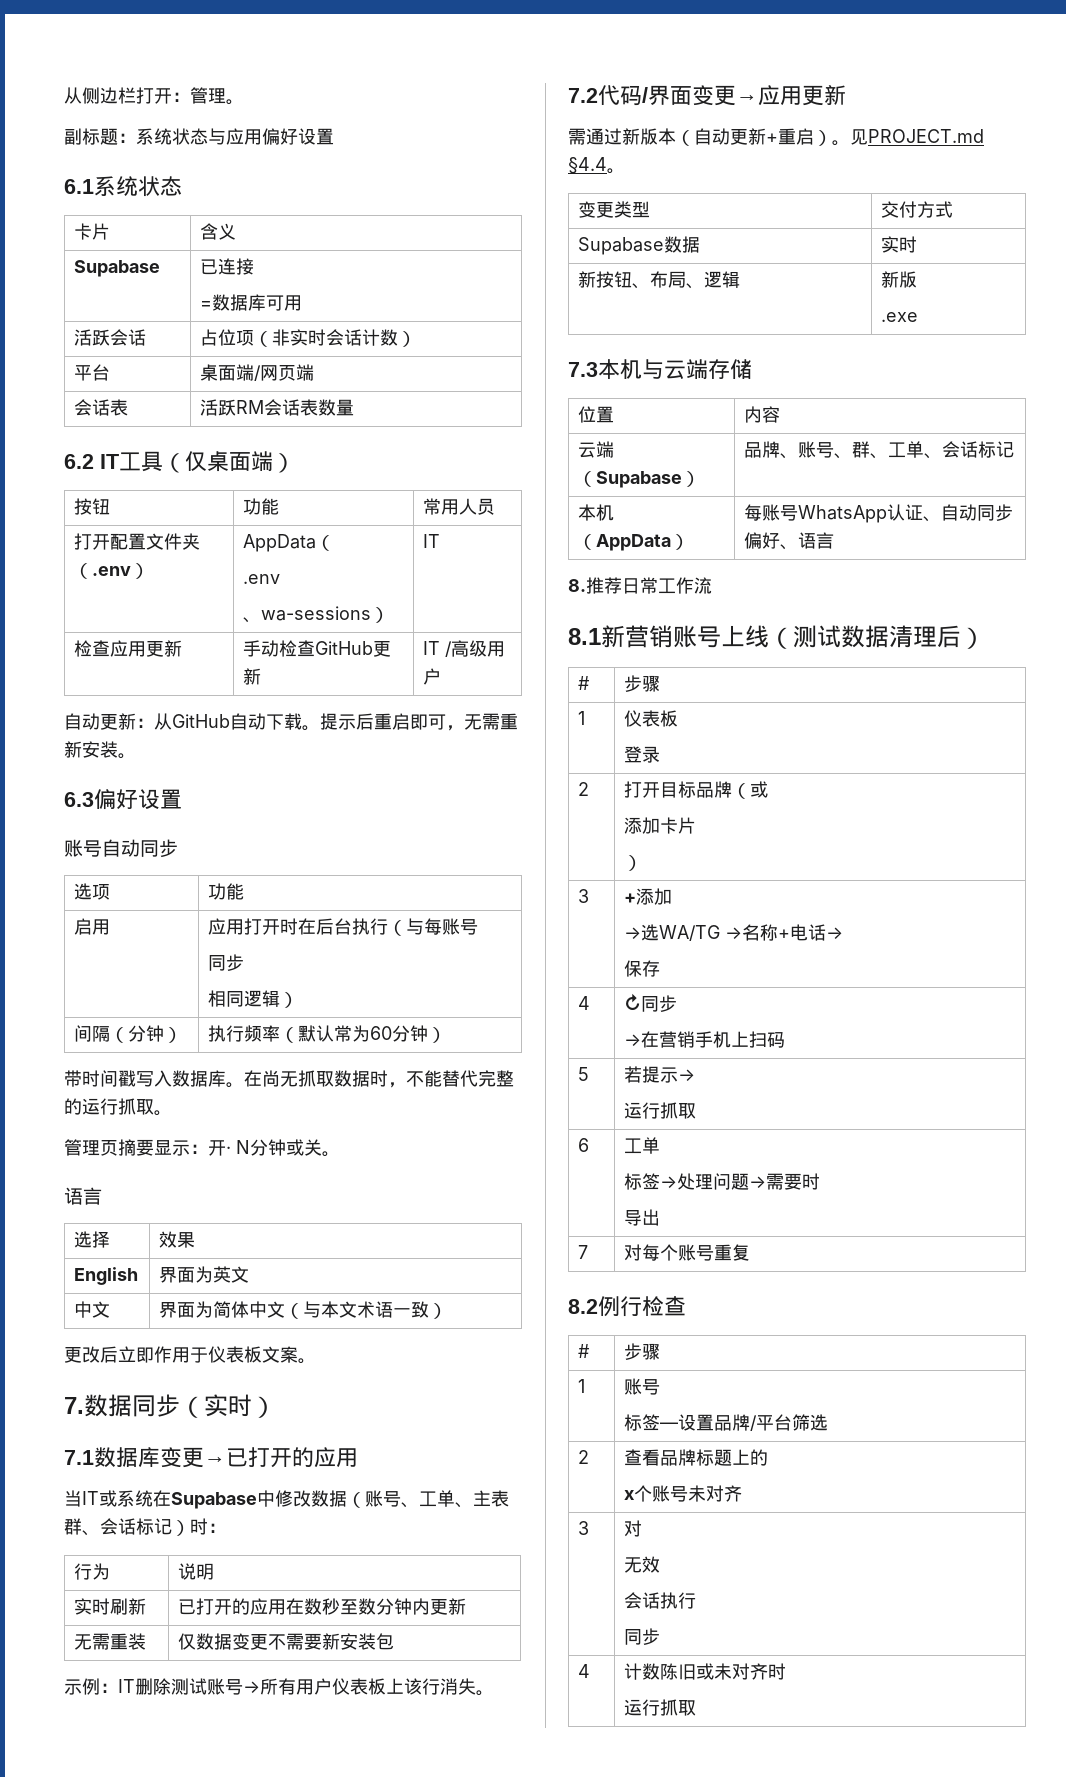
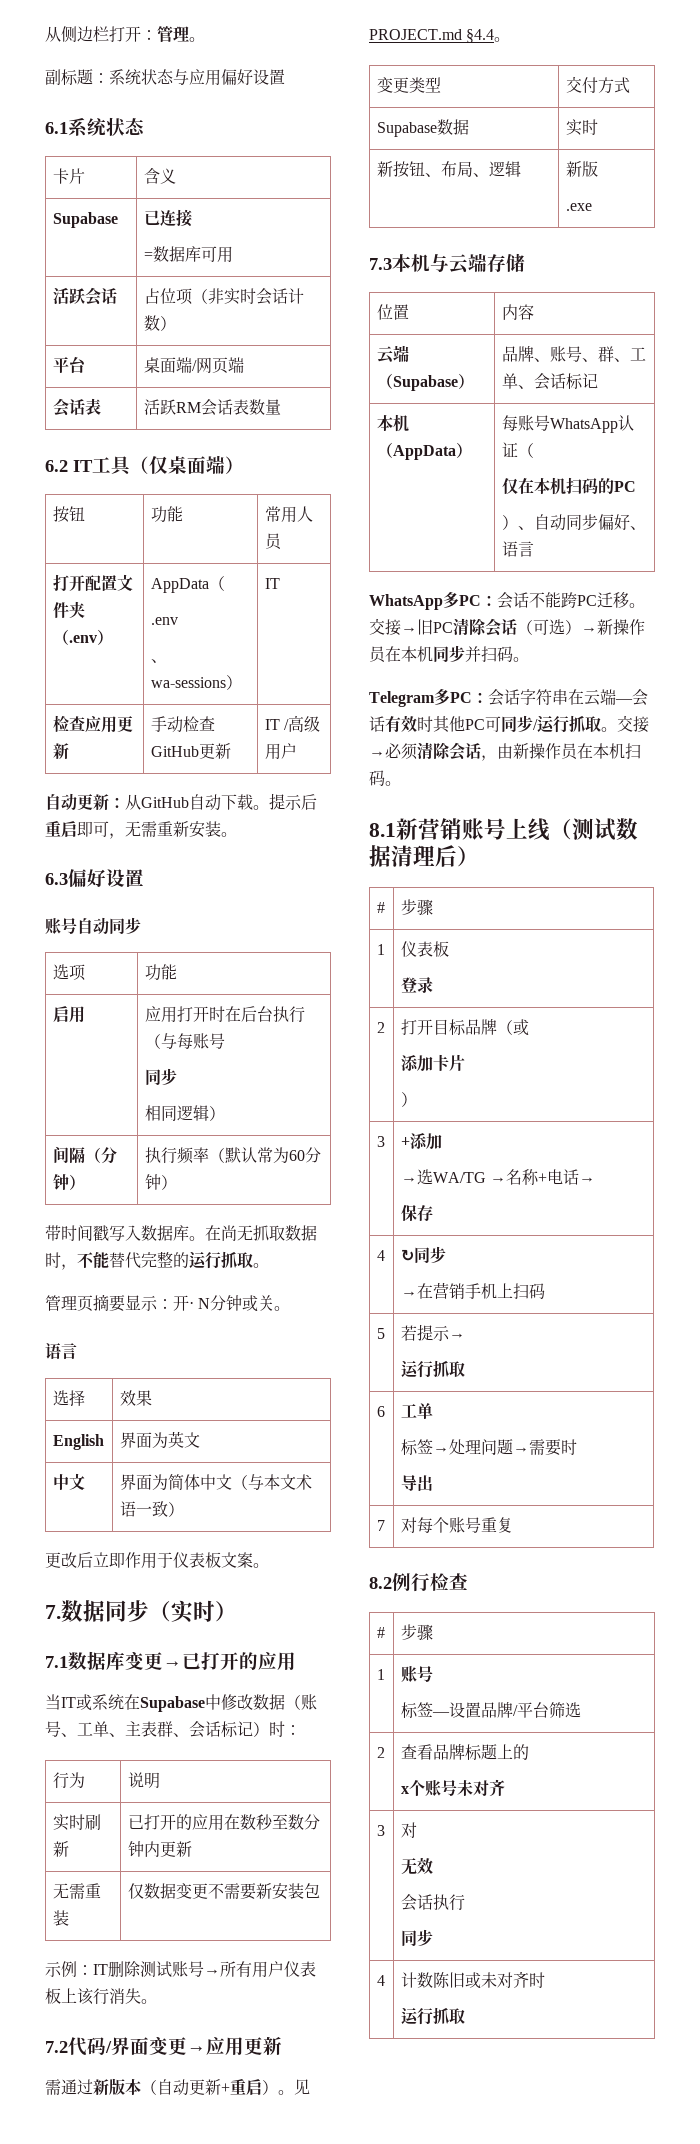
(924, 512) none -> [517,443,534,458] [501,477,636,495] [501,515,518,530] （ // 仅在本机扫码的PC // ）
[568,577,712,594] 8.推荐日常工作流 -> [369,591,645,610] [369,618,645,637] [369,645,529,663] [369,688,648,707] [369,715,649,733] [369,742,641,761] [369,770,401,786] WhatsApp多PC：会话不能跨PC迁移。交接→旧PC清除会话（可选）→新操作员在本机同步并扫码。 // Telegram多PC：会话字符串在云端—会话有效时其他PC可同步/运行抓取。交接→必须清除会话，由新操作员在本机扫码。

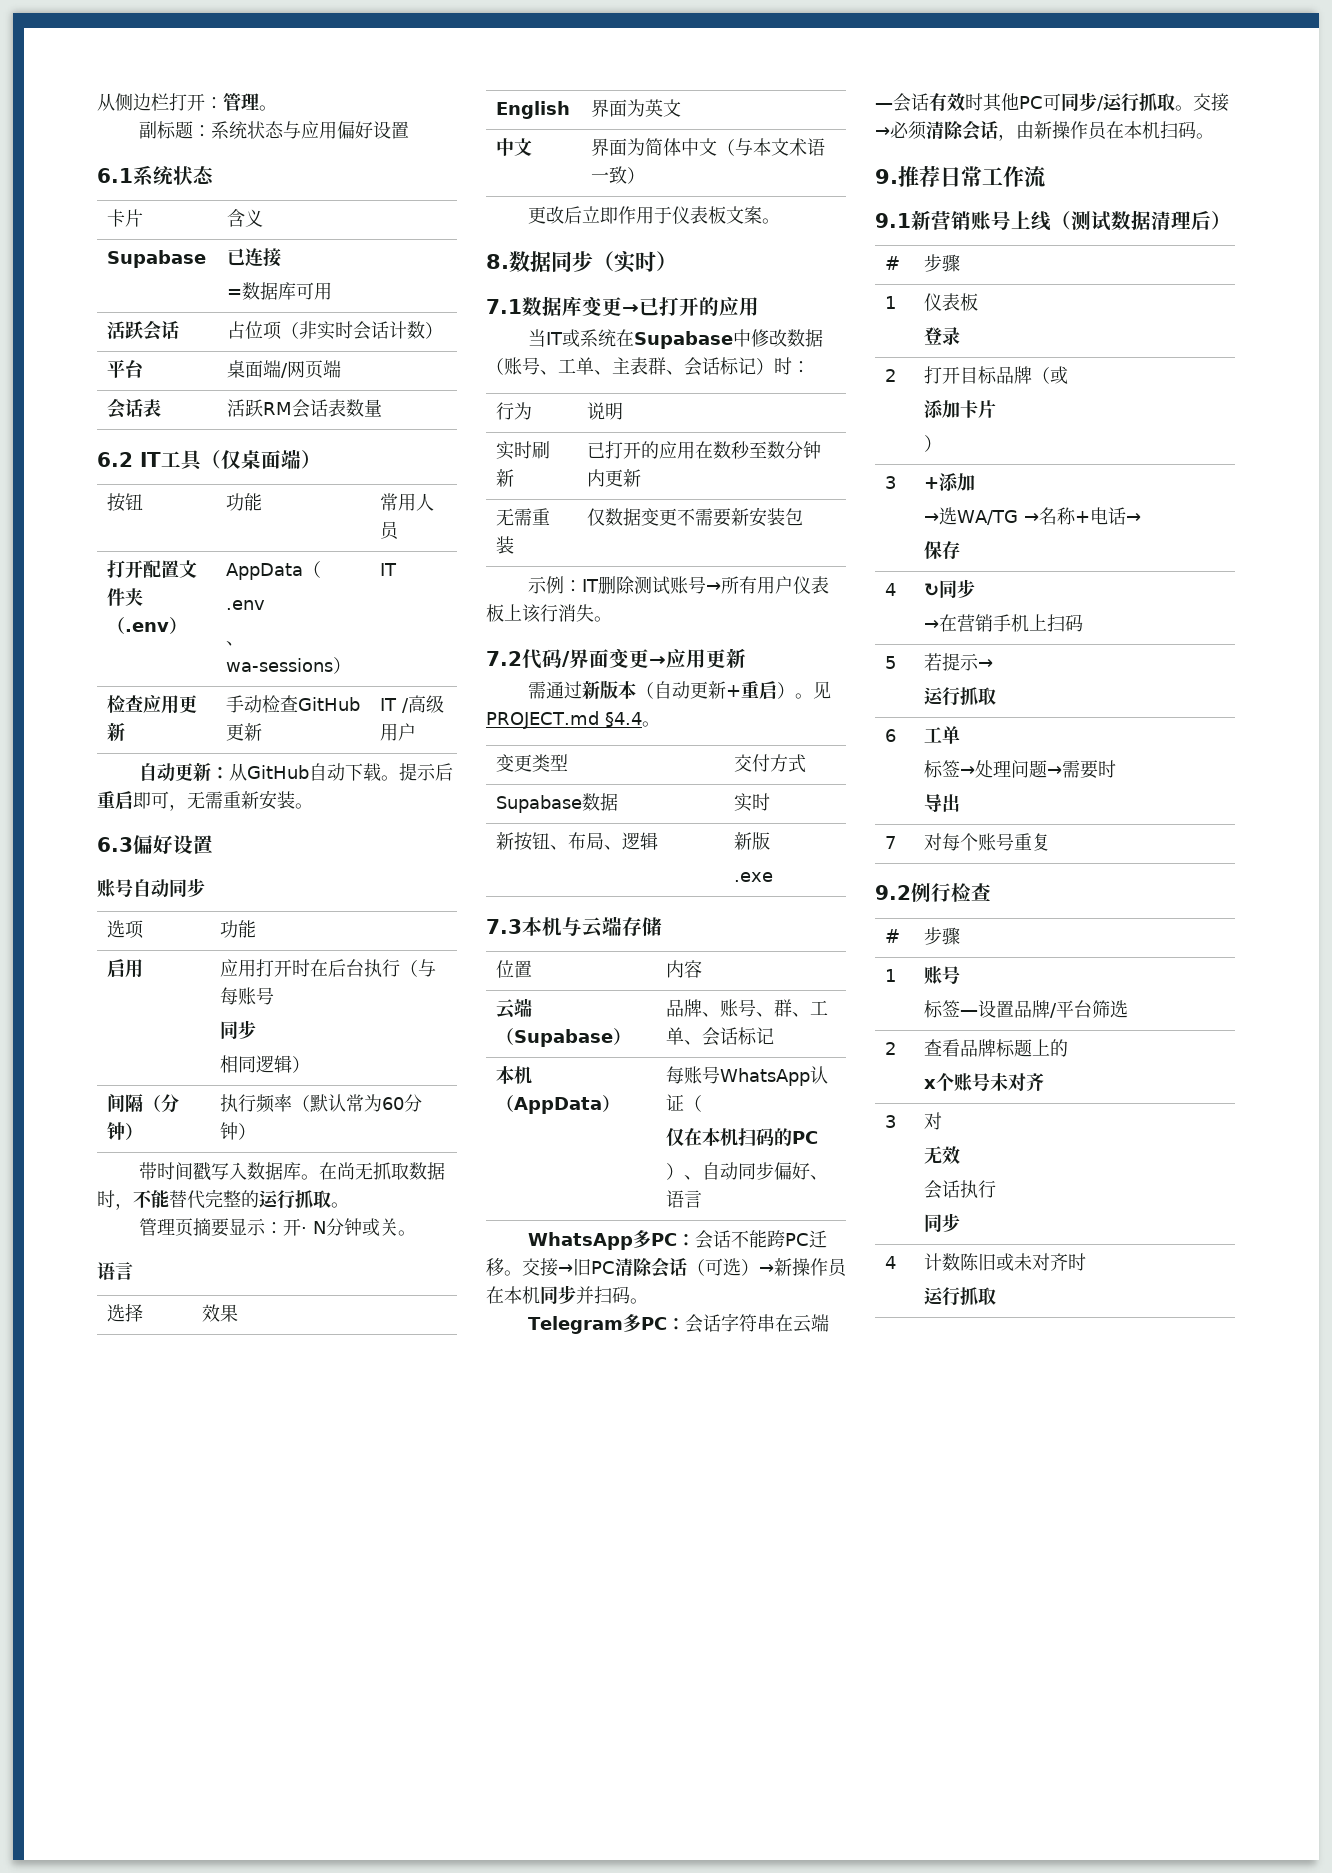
[45,1605,61,1619] 7. -> [486,254,509,269] 8.
[369,823,396,837] 8.1 -> [875,165,1046,187] [875,213,911,228] 9.推荐日常工作流 // 9.1
[369,1577,392,1589] 8.2 -> [875,885,911,900] 9.2

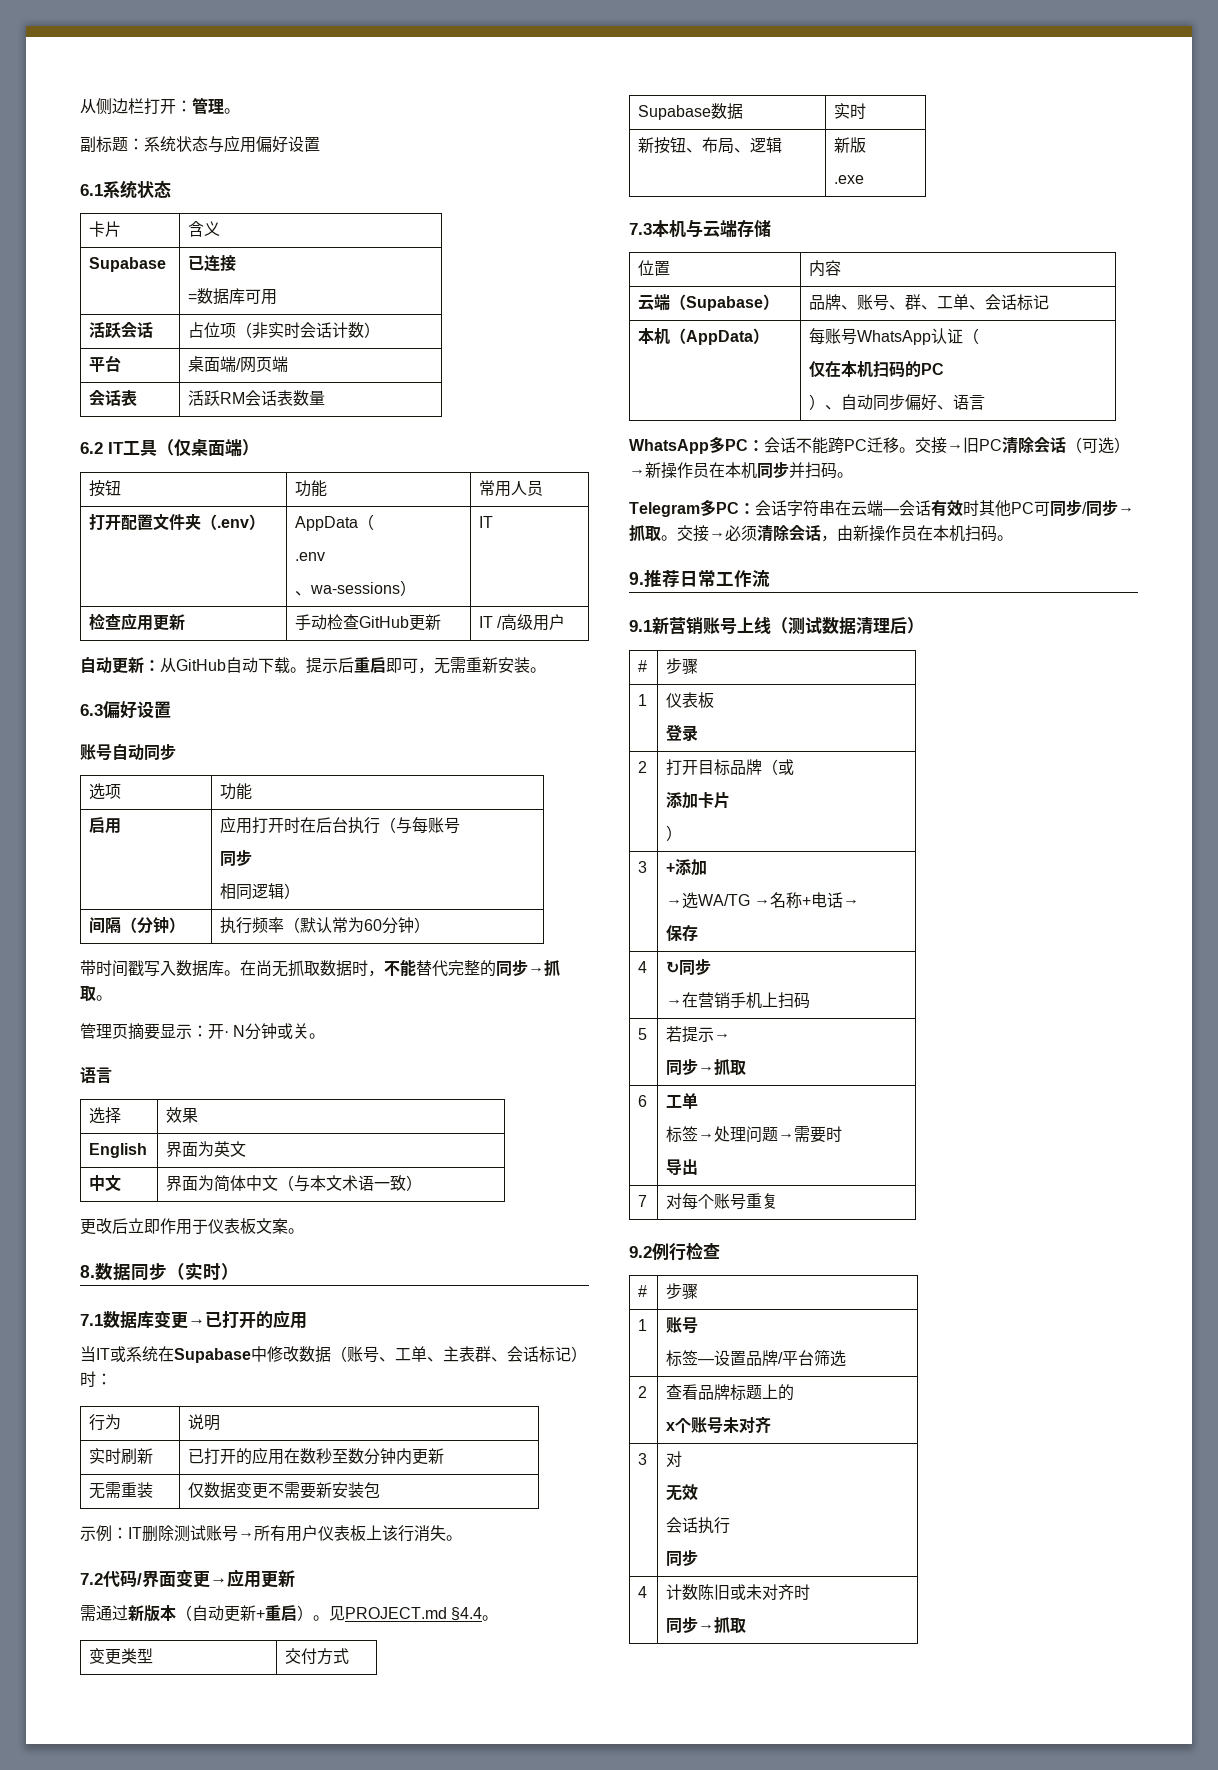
[259,1190,295,1209] 运行 -> [496,960,544,977] 同步→
[1103,93,1139,112] 运行 -> [1086,500,1134,517] 同步→
[924,687,961,706] 运行 -> [666,1059,715,1076] 同步→
[924,1287,961,1306] 运行 -> [666,1617,715,1634] 同步→

